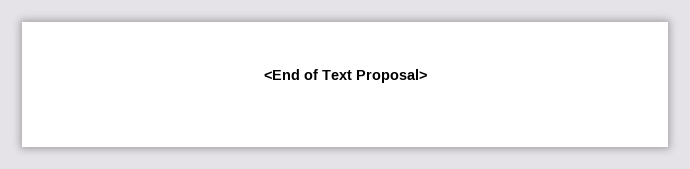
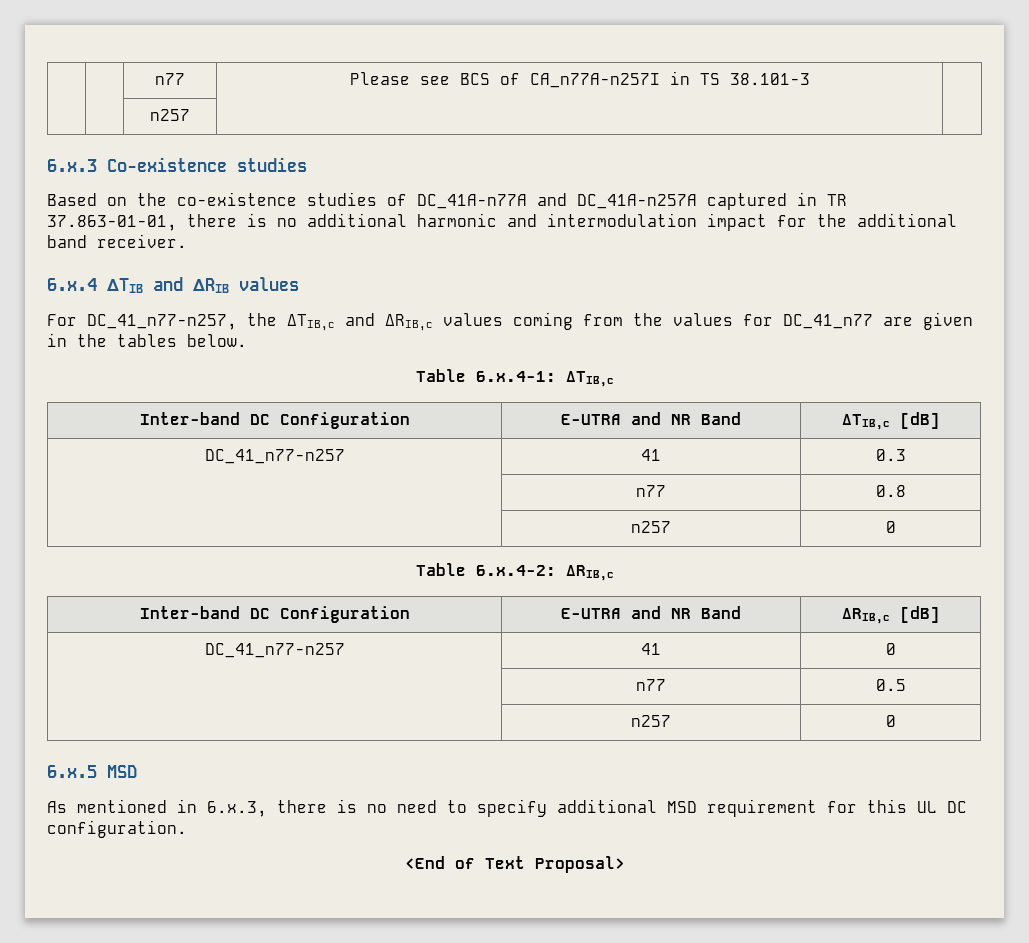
(263, 74) none -> [155,73,185,85] [349,71,810,88] [150,109,190,121] [47,157,307,172] [47,192,847,210] [47,213,957,231] [47,234,187,248] [47,277,299,293] [47,312,973,331] [47,333,247,347] [415,369,614,387] [139,412,410,429] [561,412,741,425] [841,412,940,430] [204,449,345,464] [641,449,661,461] [875,449,906,461] [636,485,666,497] [875,485,906,497] [631,521,671,533] [885,521,896,533] [415,563,614,581] [139,606,410,623] [561,606,741,619] [841,606,940,624] [204,643,345,658] [641,643,661,655] [885,643,896,655] [636,679,666,691] [875,679,906,691] [631,715,671,727] [885,715,896,727] [47,765,137,778] [47,799,967,817] [47,820,187,838] | | n77 | Please see BCS of CA_n77A-n257I in TS 38.101-3 | // | | n257 | | // 6.x.3 Co-existence studies // Based on the co-existence studies of DC_41A-n77A and DC_41A-n257A captured in TR 37.863-01-01, there is no additional harmonic and intermodulation impact for the additional band receiver. // 6.x.4 ∆TIB and ∆RIB values // For DC_41_n77-n257, the ΔTIB,c and ΔRIB,c values coming from the values for DC_41_n77 are given in the tables below. // Table 6.x.4-1: ΔTIB,c // Inter-band DC Configuration | E-UTRA and NR Band | ΔTIB,c [dB] // DC_41_n77-n257 | 41 | 0.3 // | n77 | 0.8 // | n257 | 0 // Table 6.x.4-2: ΔRIB,c // Inter-band DC Configuration | E-UTRA and NR Band | ΔRIB,c [dB] // DC_41_n77-n257 | 41 | 0 // | n77 | 0.5 // | n257 | 0 // 6.x.5 MSD // As mentioned in 6.x.3, there is no need to specify additional MSD requirement for this UL DC configuration. //

